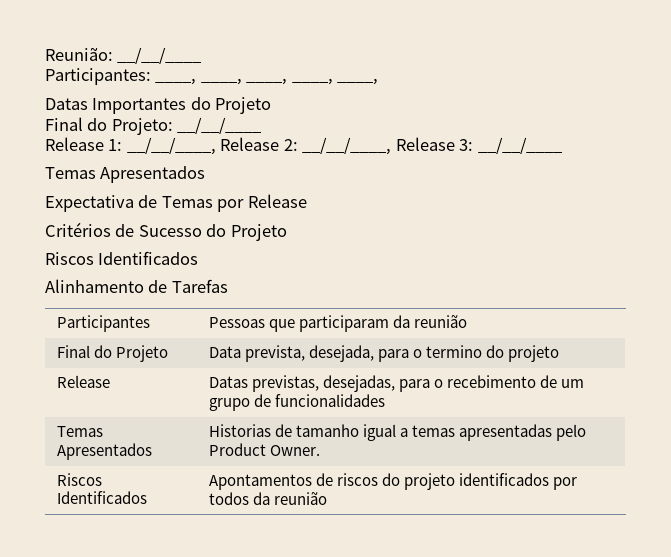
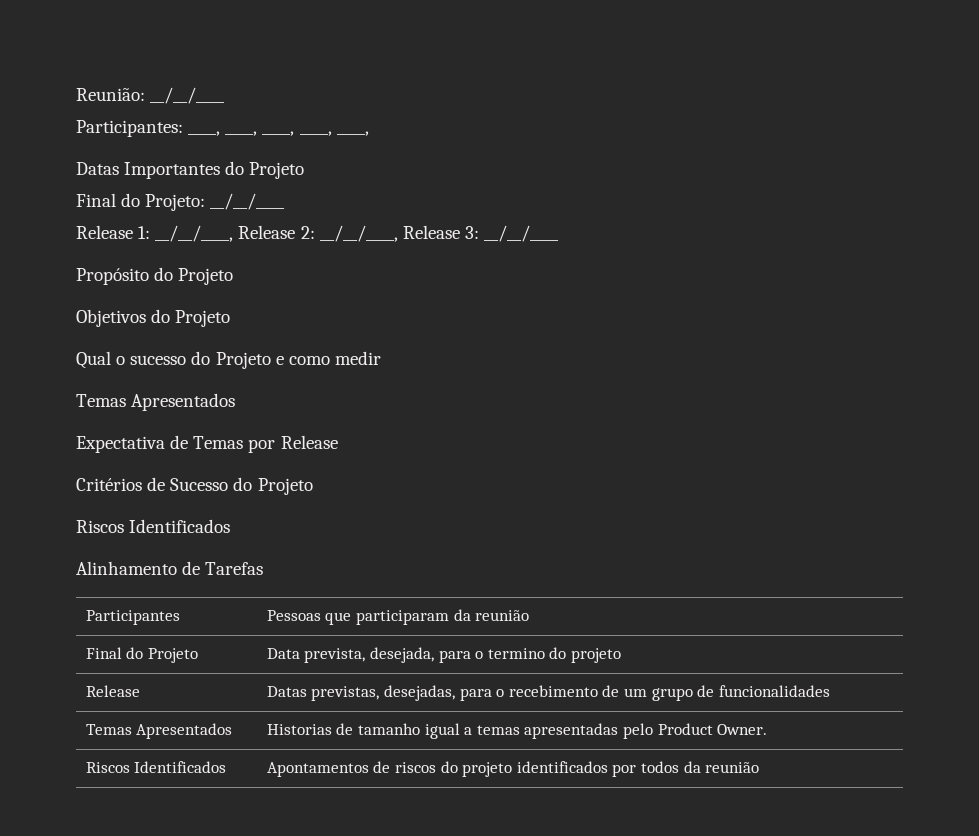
(562, 145) none -> [76,267,234,285] [76,309,231,327] [76,351,381,369] // Propósito do Projeto // Objetivos do Projeto // Qual o sucesso do Projeto e como medir

